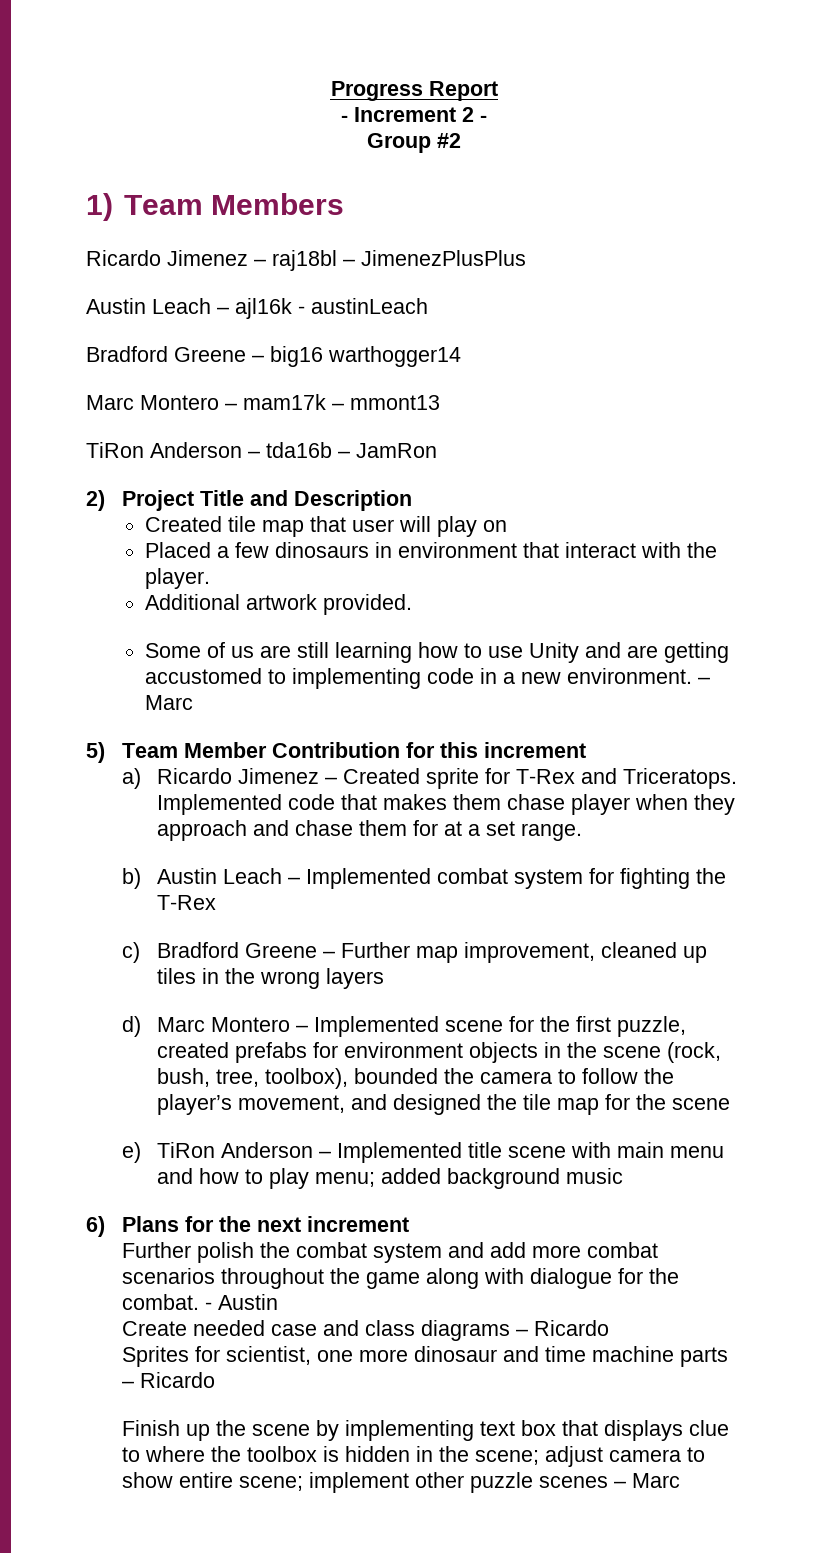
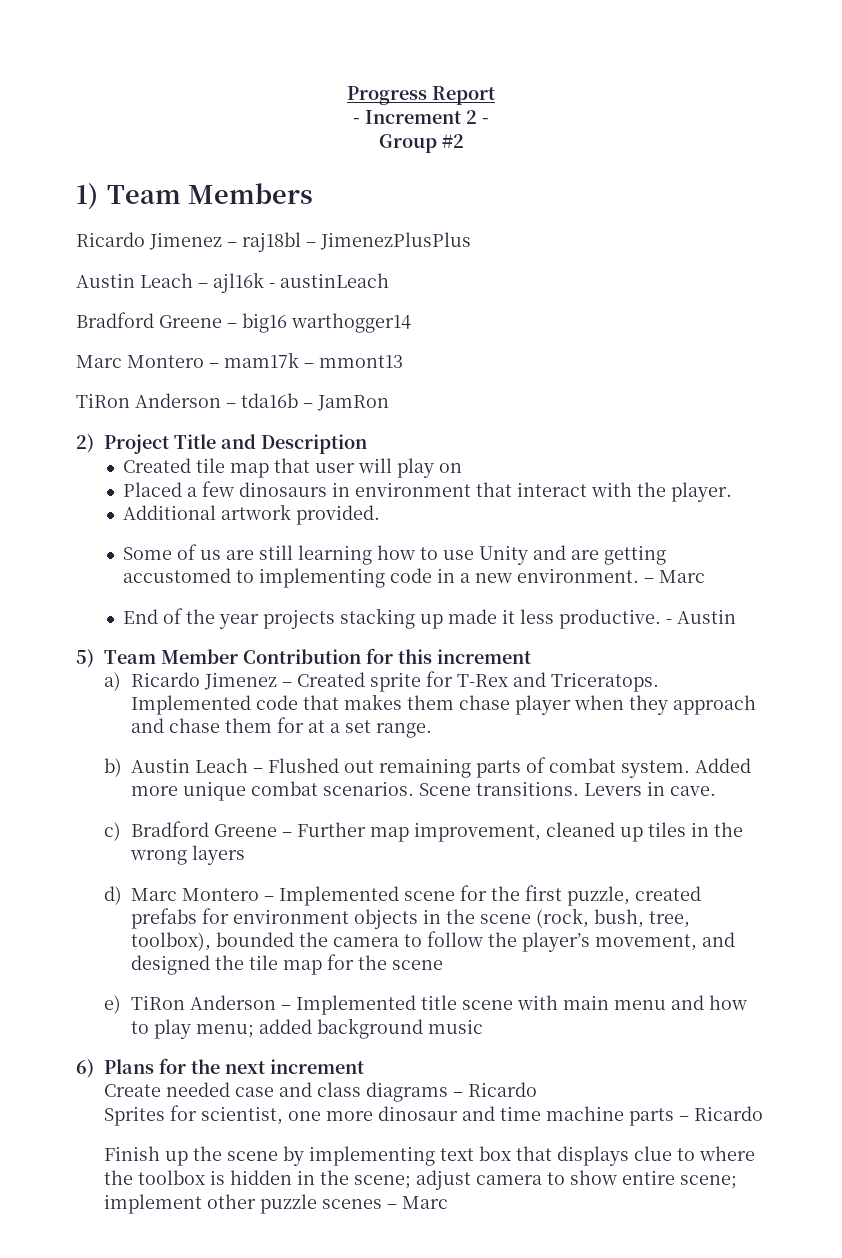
(194, 702) none -> [123,608,737,629] // End of the year projects stacking up made it less productive. - Austin
[306,868,727,889] [157,895,217,910] Implemented combat system for fighting the T-Rex -> [268,757,752,778] [131,781,717,801] Flushed out remaining parts of combat system. Added more unique combat scenarios. Scene transitions. Levers in cave.
[121,1242,658,1263] [121,1268,679,1289] [121,1294,278,1310] // Further polish the combat system and add more combat scenarios throughout the game along with dialogue for the combat. - Austin -> (364, 1066) none

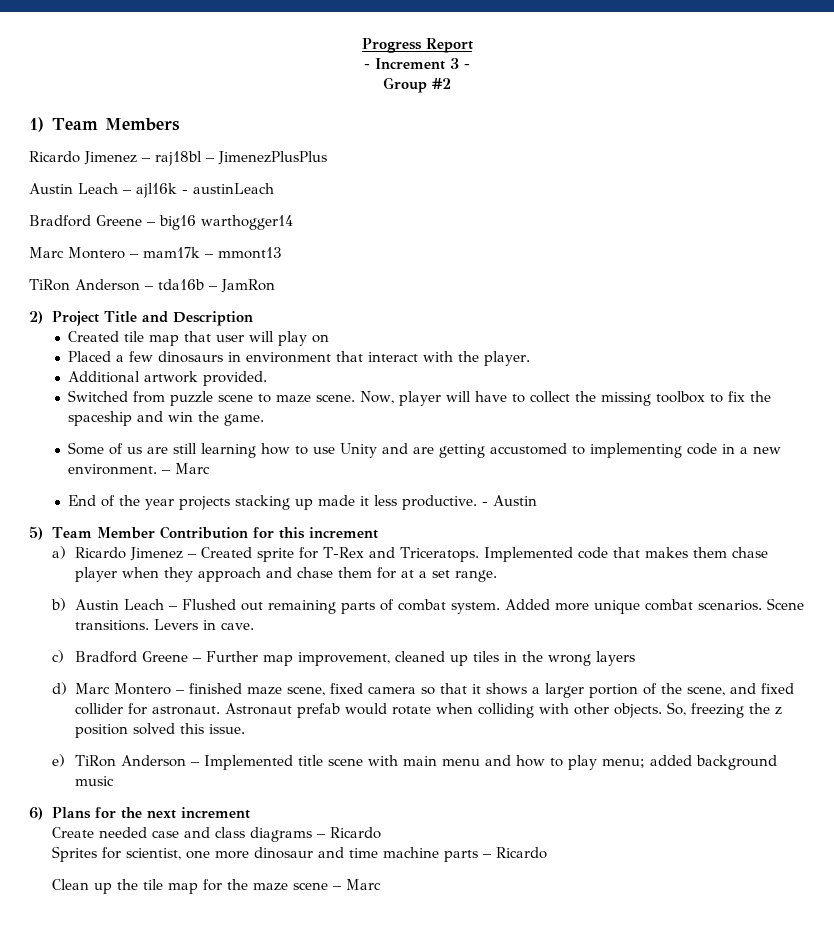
[466,110,477,124] 2 -> [450,58,459,69] 3
(381, 515) none -> [68,390,772,406] [68,411,265,426] // Switched from puzzle scene to maze scene. Now, player will have to collect the missing toolbox to fix the spaceship and win the game.
[279,885,702,906] [131,908,691,929] [131,931,736,952] [131,954,444,975] Implemented scene for the first puzzle, created prefabs for environment objects in the scene (rock, bush, tree, toolbox), bounded the camera to follow the player’s movement, and designed the tile map for the scene -> [188,683,794,698] [74,702,782,718] [74,723,245,738] finished maze scene, fixed camera so that it shows a larger portion of the scene, and fixed collider for astronaut. Astronaut prefab would rotate when colliding with other objects. So, freezing the z position solved this issue.
[103,1146,160,1161] Finish -> [51,879,89,890] Clean
[226,1146,755,1166] [103,1170,737,1190] [103,1194,382,1214] scene by implementing text box that displays clue to where the toolbox is hidden in the scene; adjust camera to show entire scene; implement other puzzle scenes -> [142,879,328,894] tile map for the maze scene

